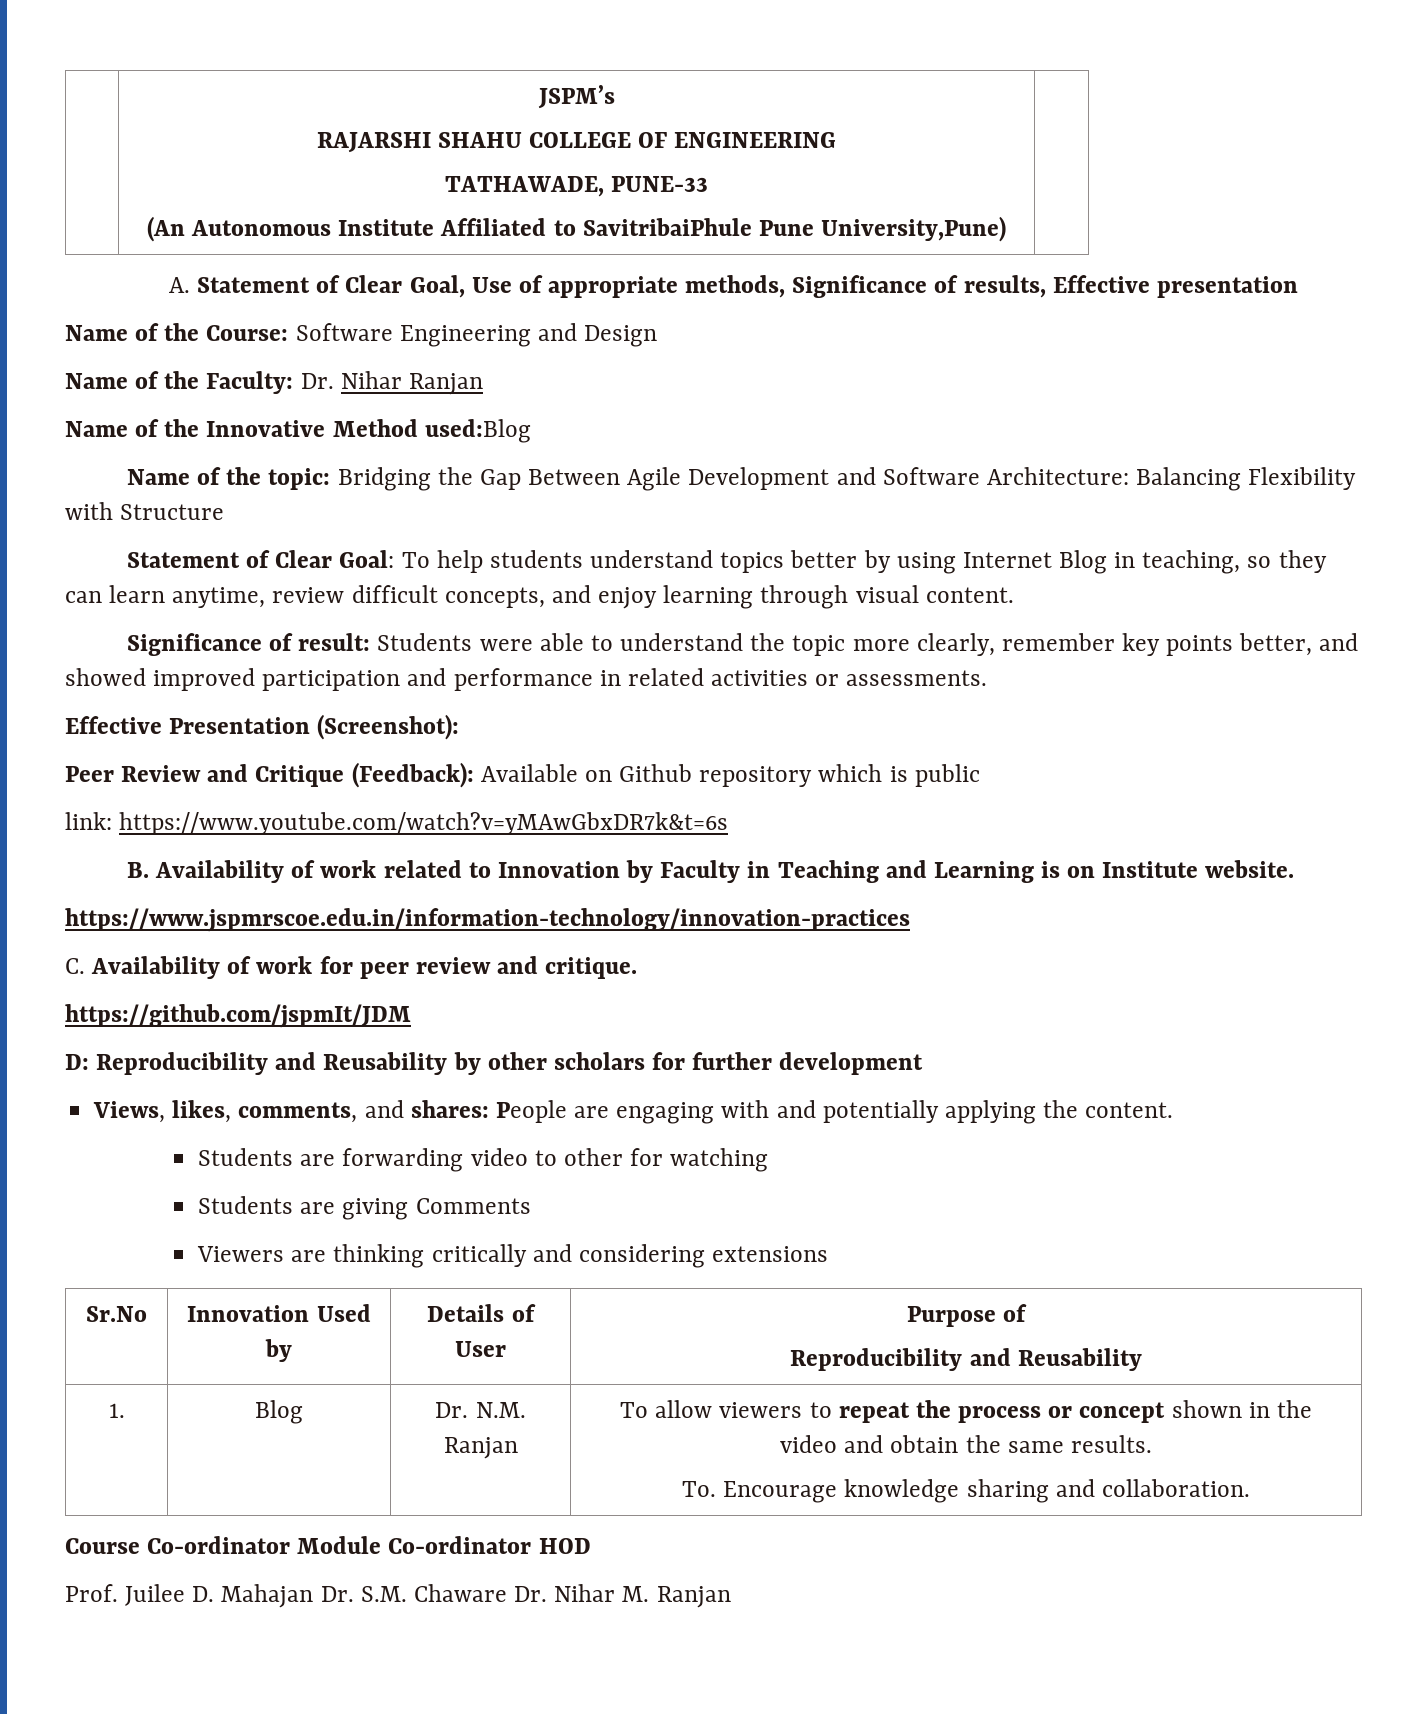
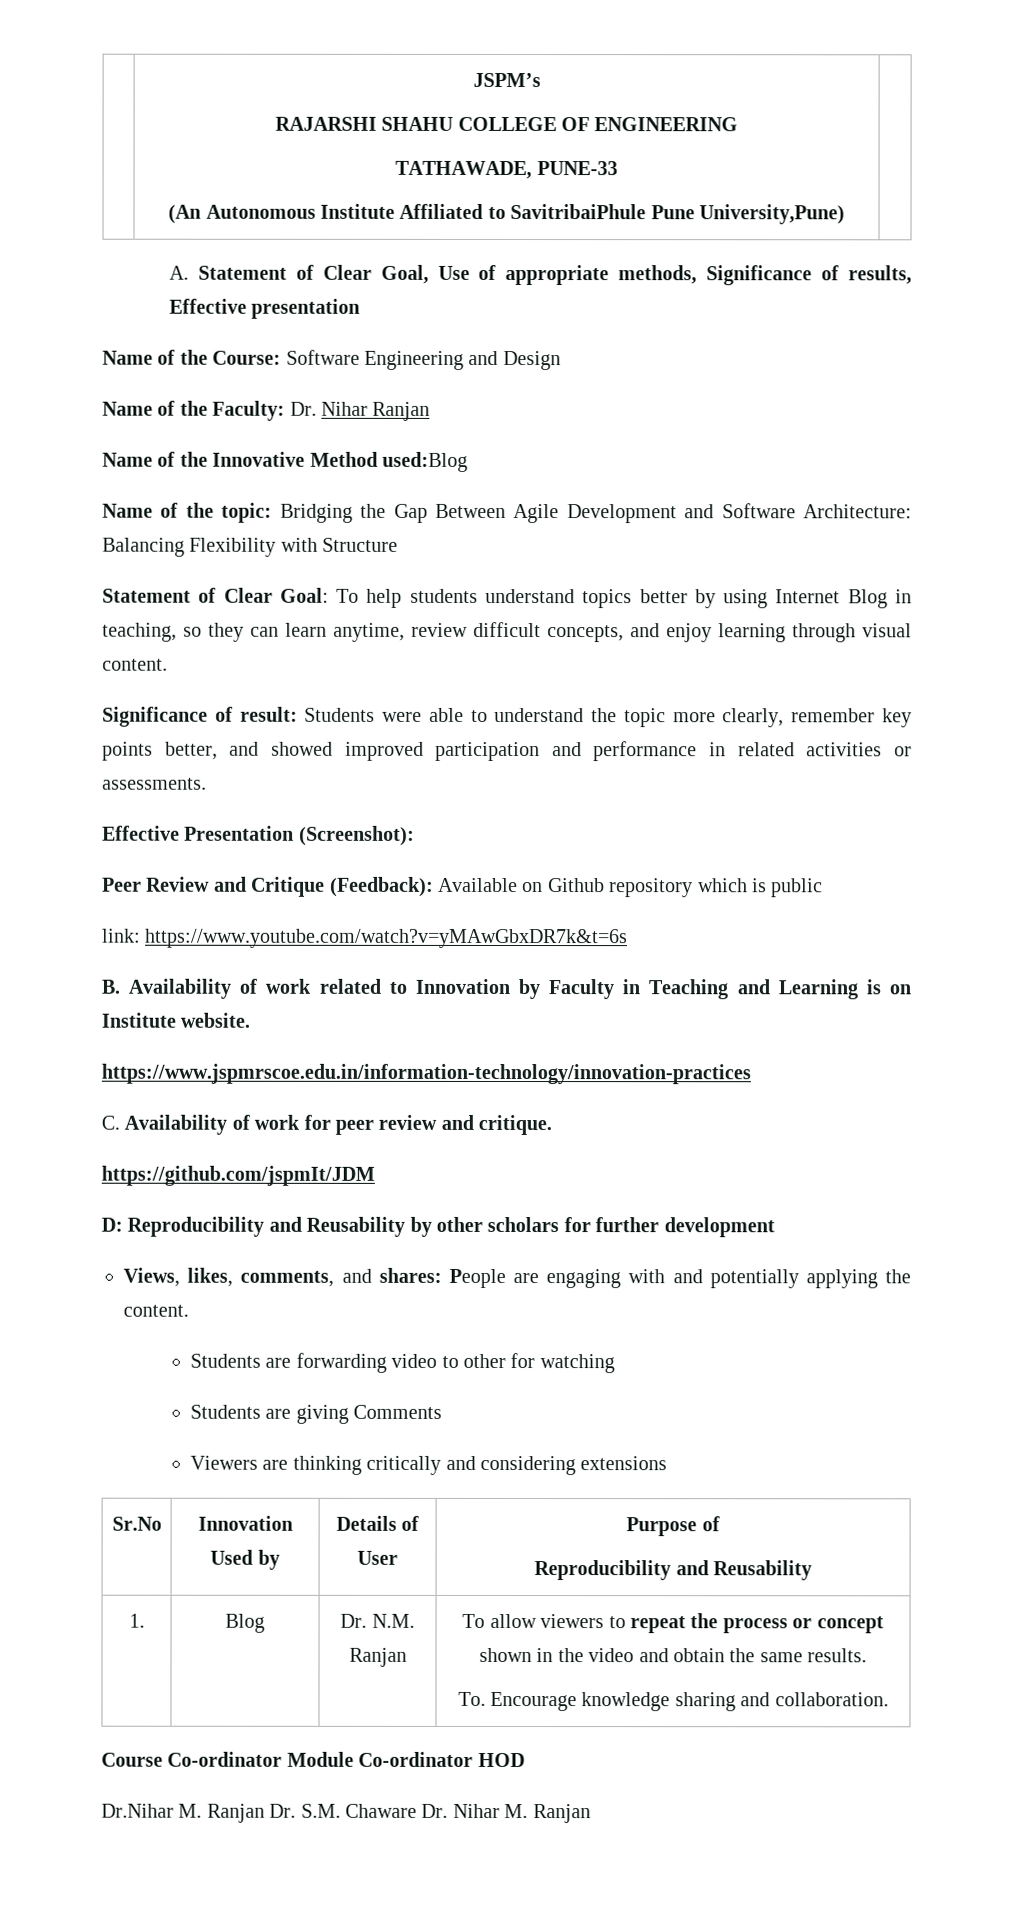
[65,1584,314,1608] Prof. Juilee D. Mahajan -> [101,1803,265,1823] Dr.Nihar M. Ranjan

